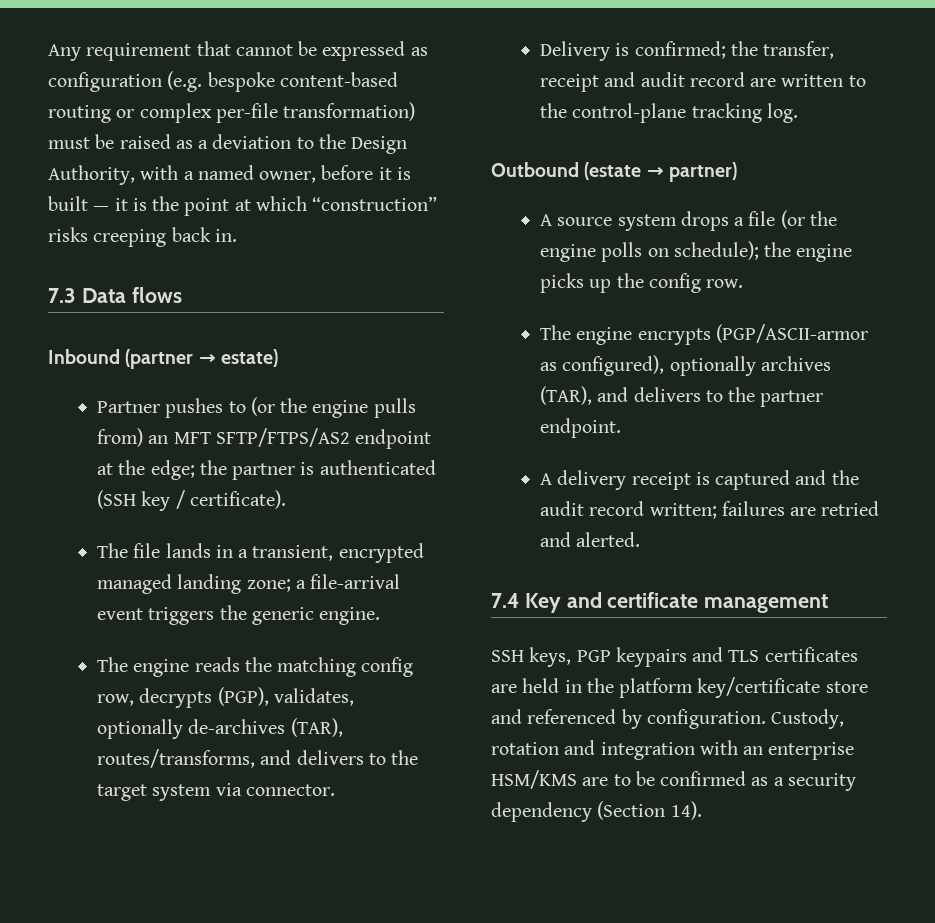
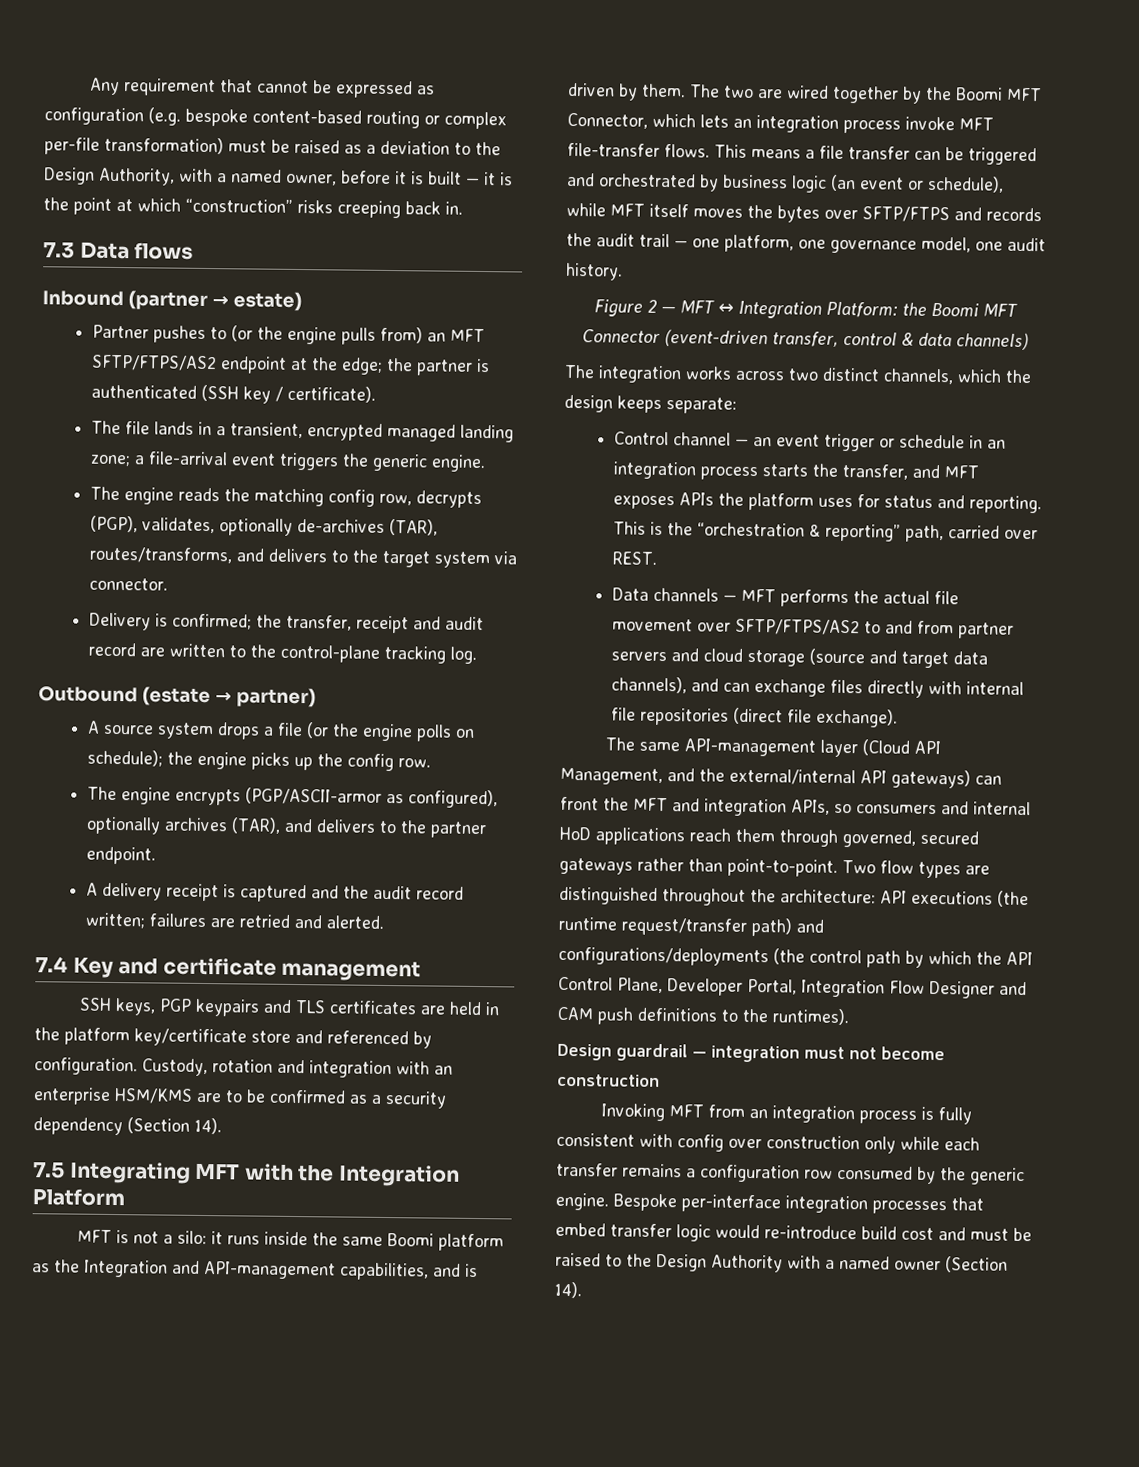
(702, 810) none -> [33,1161,460,1187] [32,1188,125,1207] [76,1229,504,1252] [32,1259,478,1281] [568,82,1042,104] [567,112,994,134] [567,142,1037,166] [567,172,1004,193] [566,202,1042,223] [566,232,1046,254] [565,262,623,281] [593,299,1018,319] [581,329,1029,351] [564,364,1032,385] [564,394,737,414] [614,431,1007,452] [613,461,980,481] [613,492,1043,514] [613,521,1039,543] [612,551,659,565] [612,587,960,608] [612,618,1015,639] [611,648,989,669] [611,676,1025,698] [611,707,899,728] [604,737,941,758] [560,767,1002,789] [560,796,1031,817] [559,826,979,848] [559,857,990,879] [559,886,1029,908] [558,916,824,937] [558,946,1033,968] [558,976,1027,999] [557,1006,849,1026] [557,1043,945,1063] [557,1073,660,1088] [600,1103,972,1125] [556,1132,980,1154] [556,1162,1025,1186] [555,1192,984,1215] [555,1222,1032,1242] [555,1252,1008,1273] [554,1281,582,1299] // 7.5 Integrating MFT with the Integration Platform // MFT is not a silo: it runs inside the same Boomi platform as the Integration and API-management capabilities, and is driven by them. The two are wired together by the Boomi MFT Connector, which lets an integration process invoke MFT file-transfer flows. This means a file transfer can be triggered and orchestrated by business logic (an event or schedule), while MFT itself moves the bytes over SFTP/FTPS and records the audit trail — one platform, one governance model, one audit history. // Figure 2 — MFT ↔ Integration Platform: the Boomi MFT Connector (event-driven transfer, control & data channels) // The integration works across two distinct channels, which the design keeps separate: // Control channel — an event trigger or schedule in an integration process starts the transfer, and MFT exposes APIs the platform uses for status and reporting. This is the “orchestration & reporting” path, carried over REST. // Data channels — MFT performs the actual file movement over SFTP/FTPS/AS2 to and from partner servers and cloud storage (source and target data channels), and can exchange files directly with internal file repositories (direct file exchange). // The same API-management layer (Cloud API Management, and the external/internal API gateways) can front the MFT and integration APIs, so consumers and internal HoD applications reach them through governed, secured gateways rather than point-to-point. Two flow types are distinguished throughout the architecture: API executions (the runtime request/transfer path) and configurations/deployments (the control path by which the API Control Plane, Developer Portal, Integration Flow Designer and CAM push definitions to the runtimes). // Design guardrail — integration must not become construction // Invoking MFT from an integration process is fully consistent with config over construction only while each transfer remains a configuration row consumed by the generic engine. Bespoke per-interface integration processes that embed transfer logic would re-introduce build cost and must be raised to the Design Authority with a named owner (Section 14).

